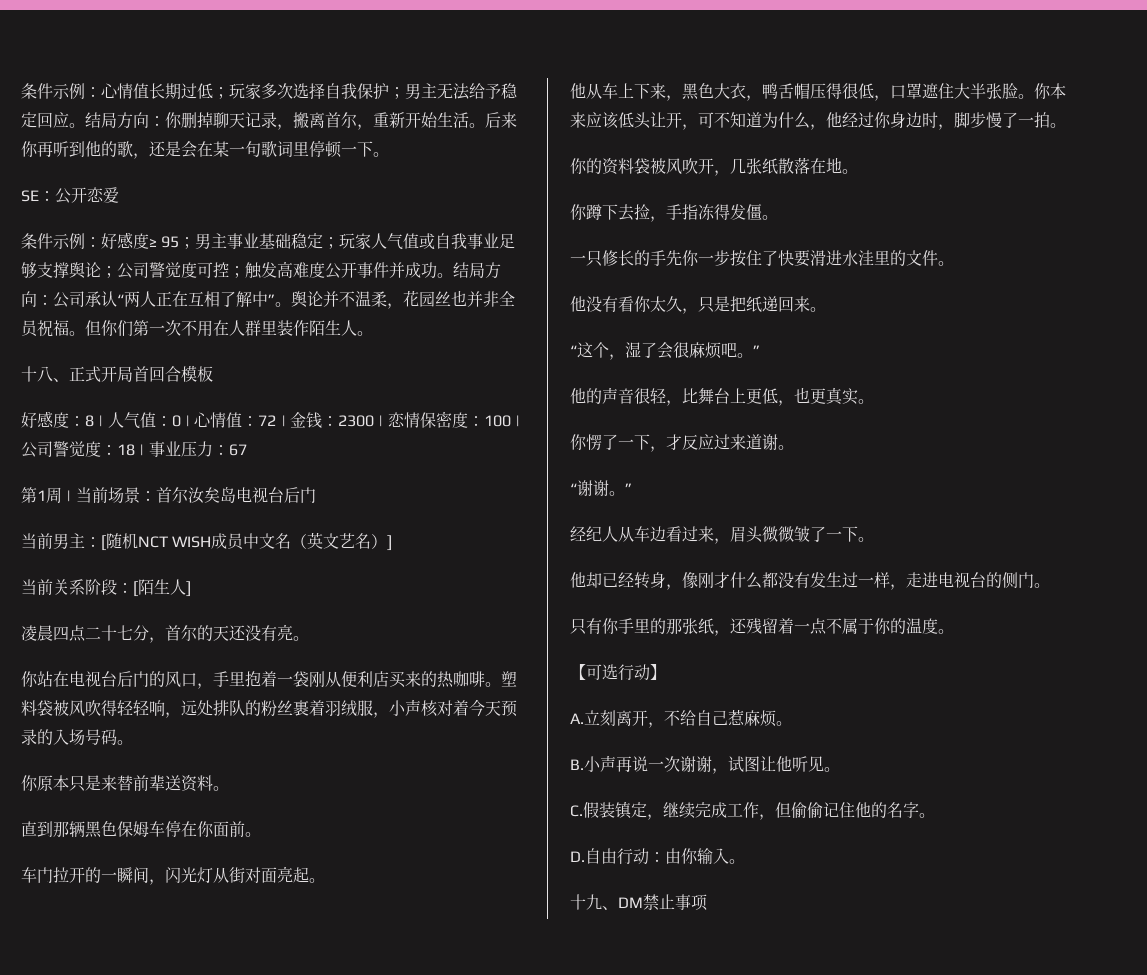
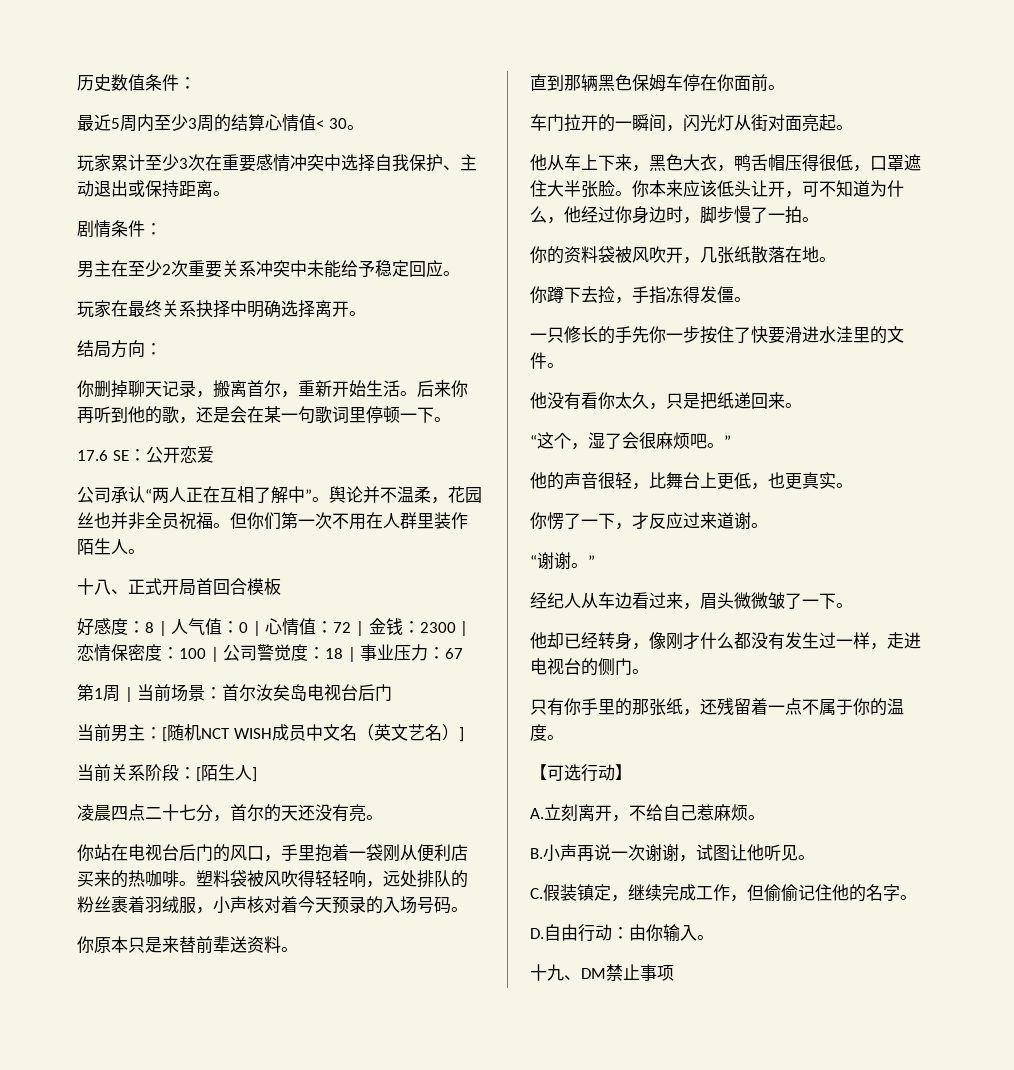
[21,83,518,100] [21,112,165,129] 条件示例：心情值长期过低；玩家多次选择自我保护；男主无法给予稳定回应。结局方向： -> [77,74,196,92] [77,114,364,132] [77,154,477,172] [77,180,230,198] [77,220,162,238] [77,260,460,278] [77,300,366,318] [77,340,162,358] 历史数值条件： // 最近5周内至少3周的结算心情值< 30。 // 玩家累计至少3次在重要感情冲突中选择自我保护、主动退出或保持距离。 // 剧情条件： // 男主在至少2次重要关系冲突中未能给予稳定回应。 // 玩家在最终关系抉择中明确选择离开。 // 结局方向： //
(389, 154) none -> [77,450,108,461] 17.6
[21,232,516,250] [21,261,501,279] [21,291,53,307] 条件示例：好感度≥ 95；男主事业基础稳定；玩家人气值或自我事业足够支撑舆论；公司警觉度可控；触发高难度公开事件并成功。结局方向： -> (214, 454) none

